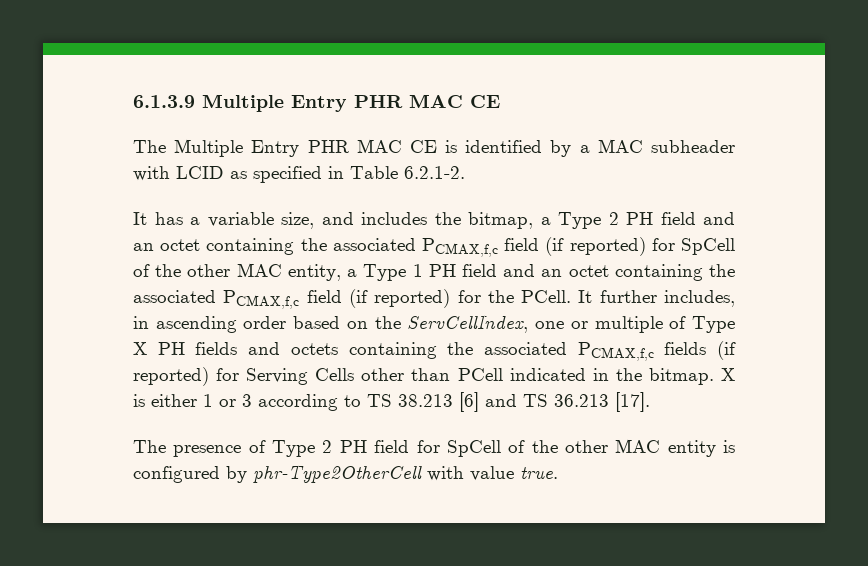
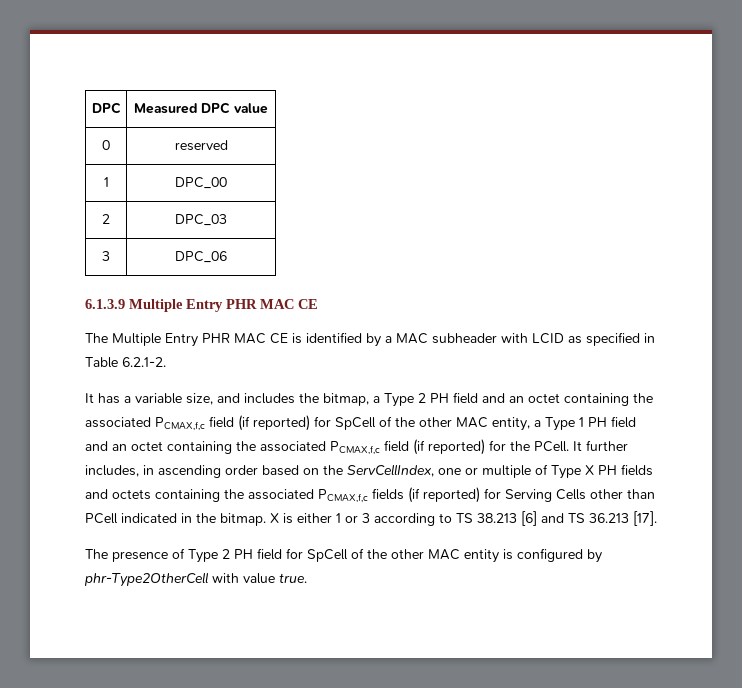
(133, 101) none -> [91,102,121,114] [134,102,268,114] [102,140,110,150] [174,140,228,151] [103,177,109,187] [175,177,227,189] [102,214,110,224] [175,214,227,226] [102,251,110,261] [175,251,227,263] DPC | Measured DPC value // 0 | reserved // 1 | DPC_00 // 2 | DPC_03 // 3 | DPC_06 //

